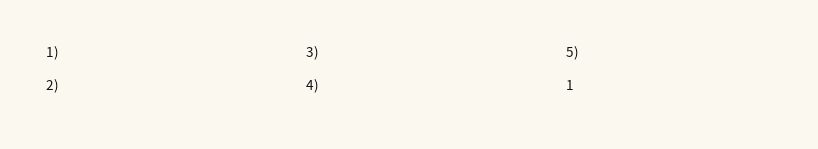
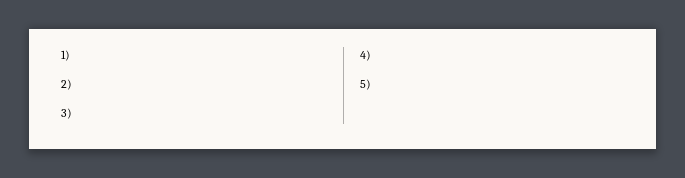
[566,80,574,90] // 1 -> (371, 84) none

